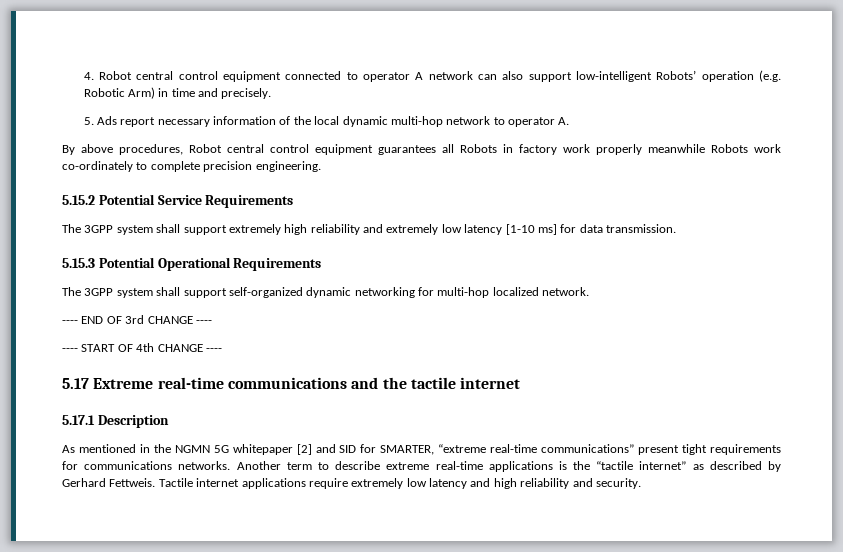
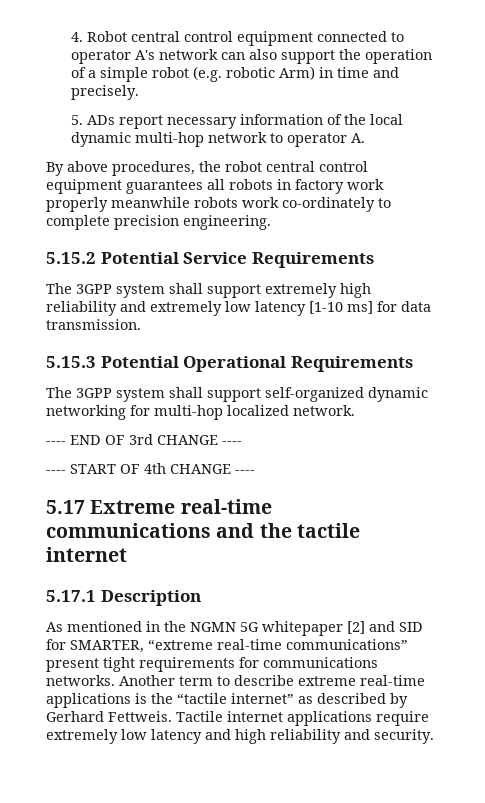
[415,72,424,80] A -> [134,50,155,60] A's
[575,70,781,82] [83,88,125,97] low-intelligent Robots’ operation (e.g. Robotic -> [338,49,432,64] [70,66,275,82] the operation of a simple robot (e.g. robotic
[96,116,117,125] Ads -> [86,115,115,125] ADs
[189,144,222,153] Robot -> [199,161,262,172] the robot
[460,144,497,153] Robots -> [229,179,273,190] robots
[711,144,748,153] Robots -> [194,197,238,208] robots

